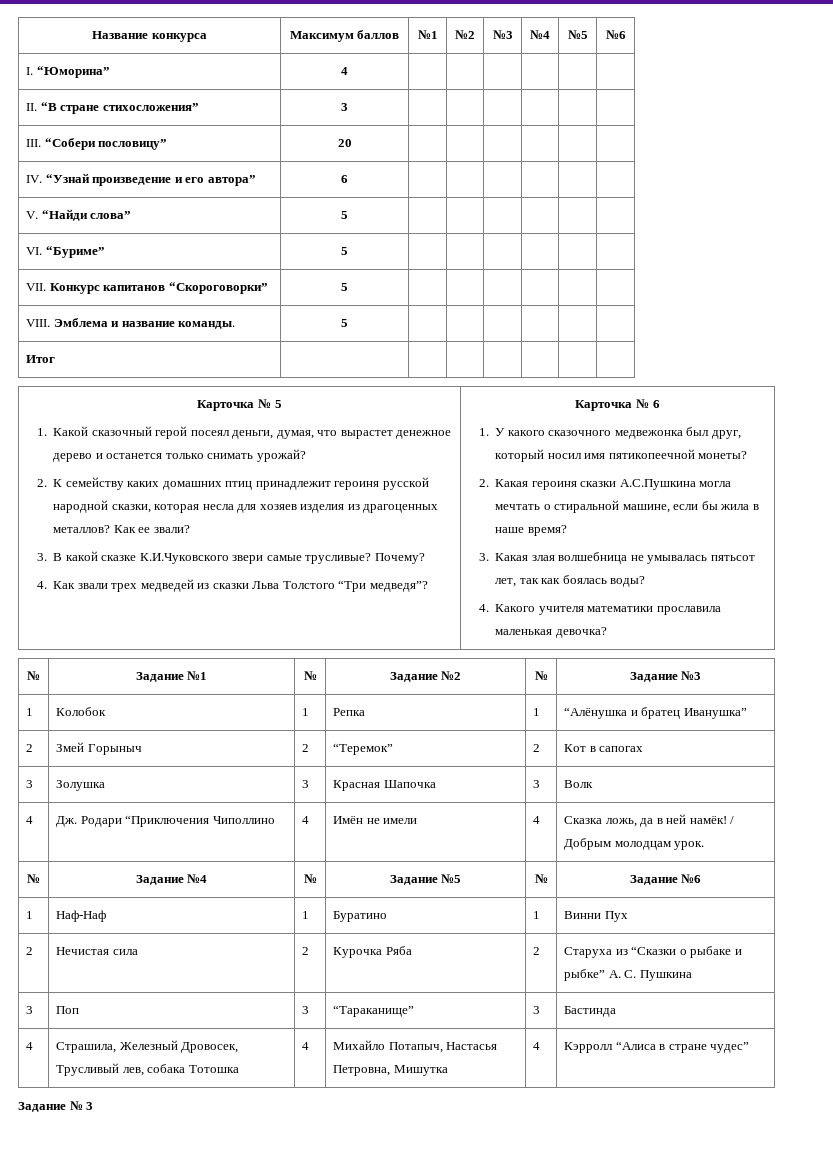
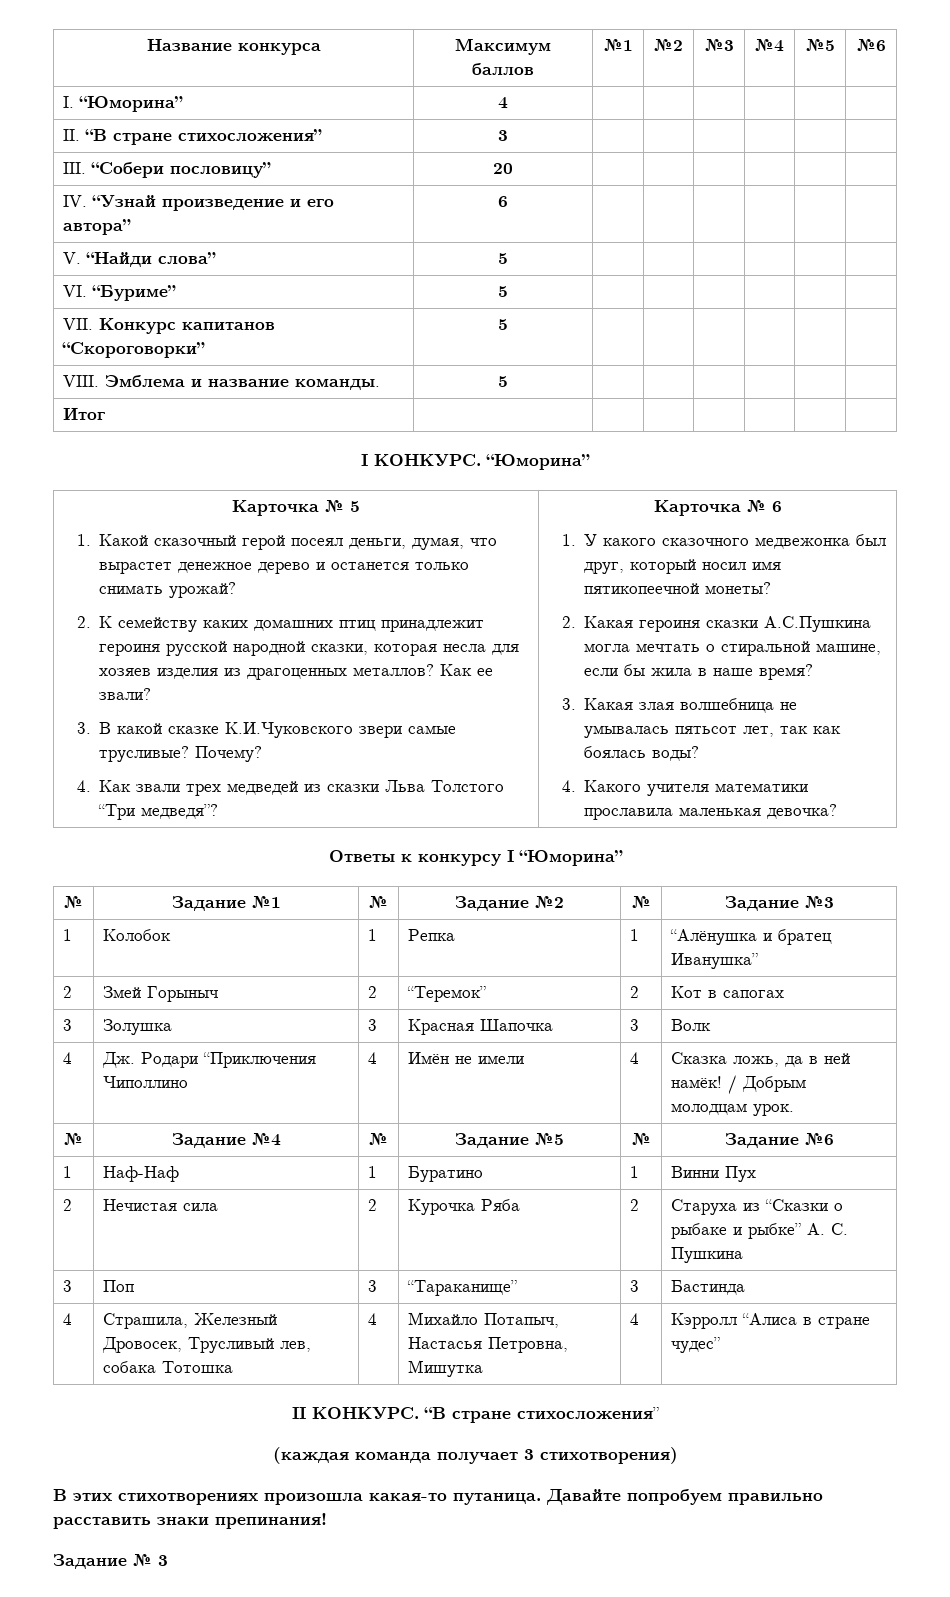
(56, 359) none -> [361,453,590,470] // I КОНКУРС. “Юморина”
(607, 632) none -> [328,849,623,866] // Ответы к конкурсу I “Юморина”
(750, 1047) none -> [291,1406,659,1423] [272,1447,678,1464] [53,1489,823,1505] [53,1513,327,1529] // II КОНКУРС. “В стране стихосложения” // (каждая команда получает 3 стихотворения) // В этих стихотворениях произошла какая-то путаница. Давайте попробуем правильно расставить знаки препинания!

